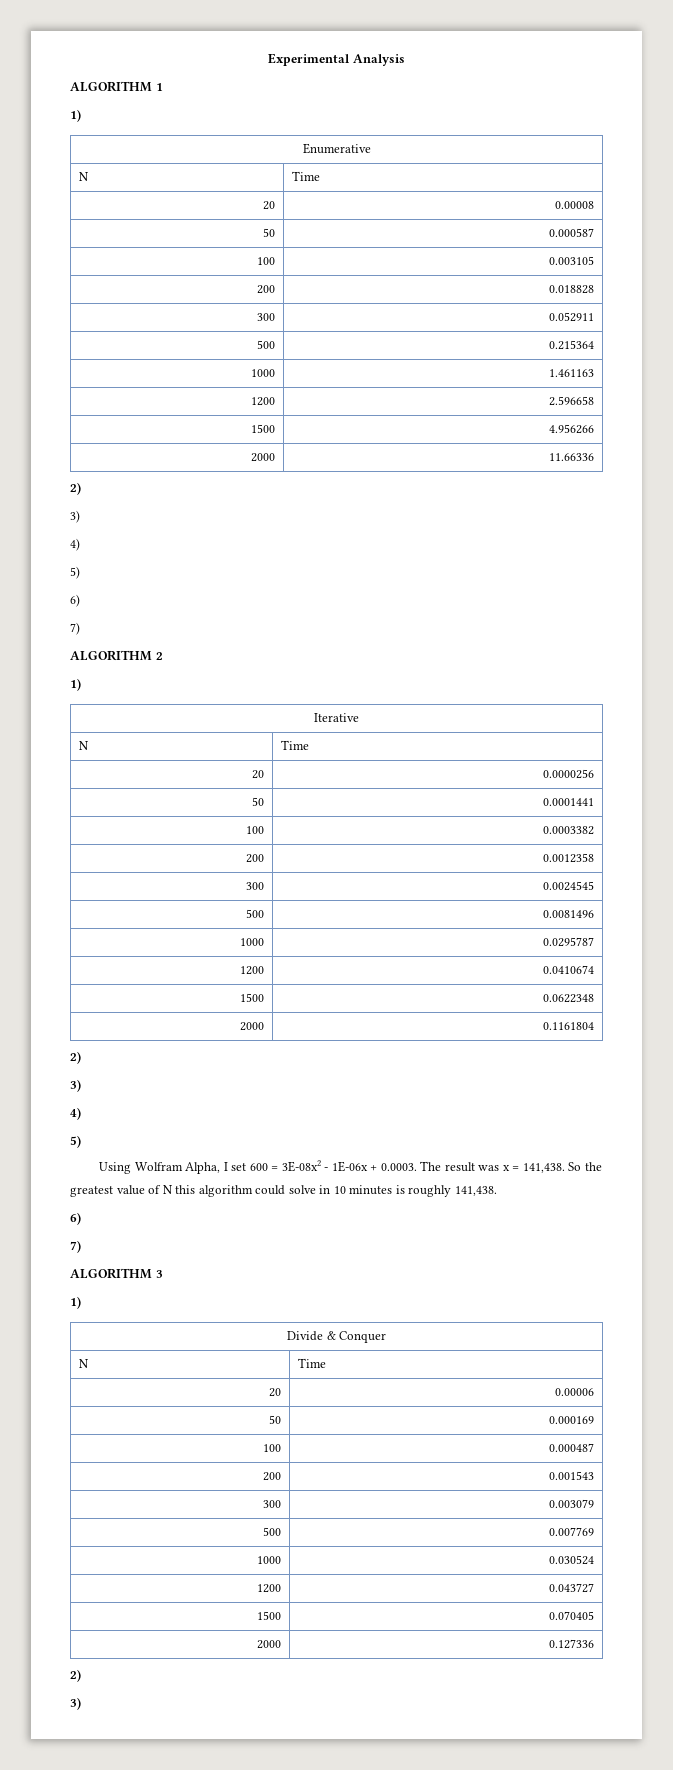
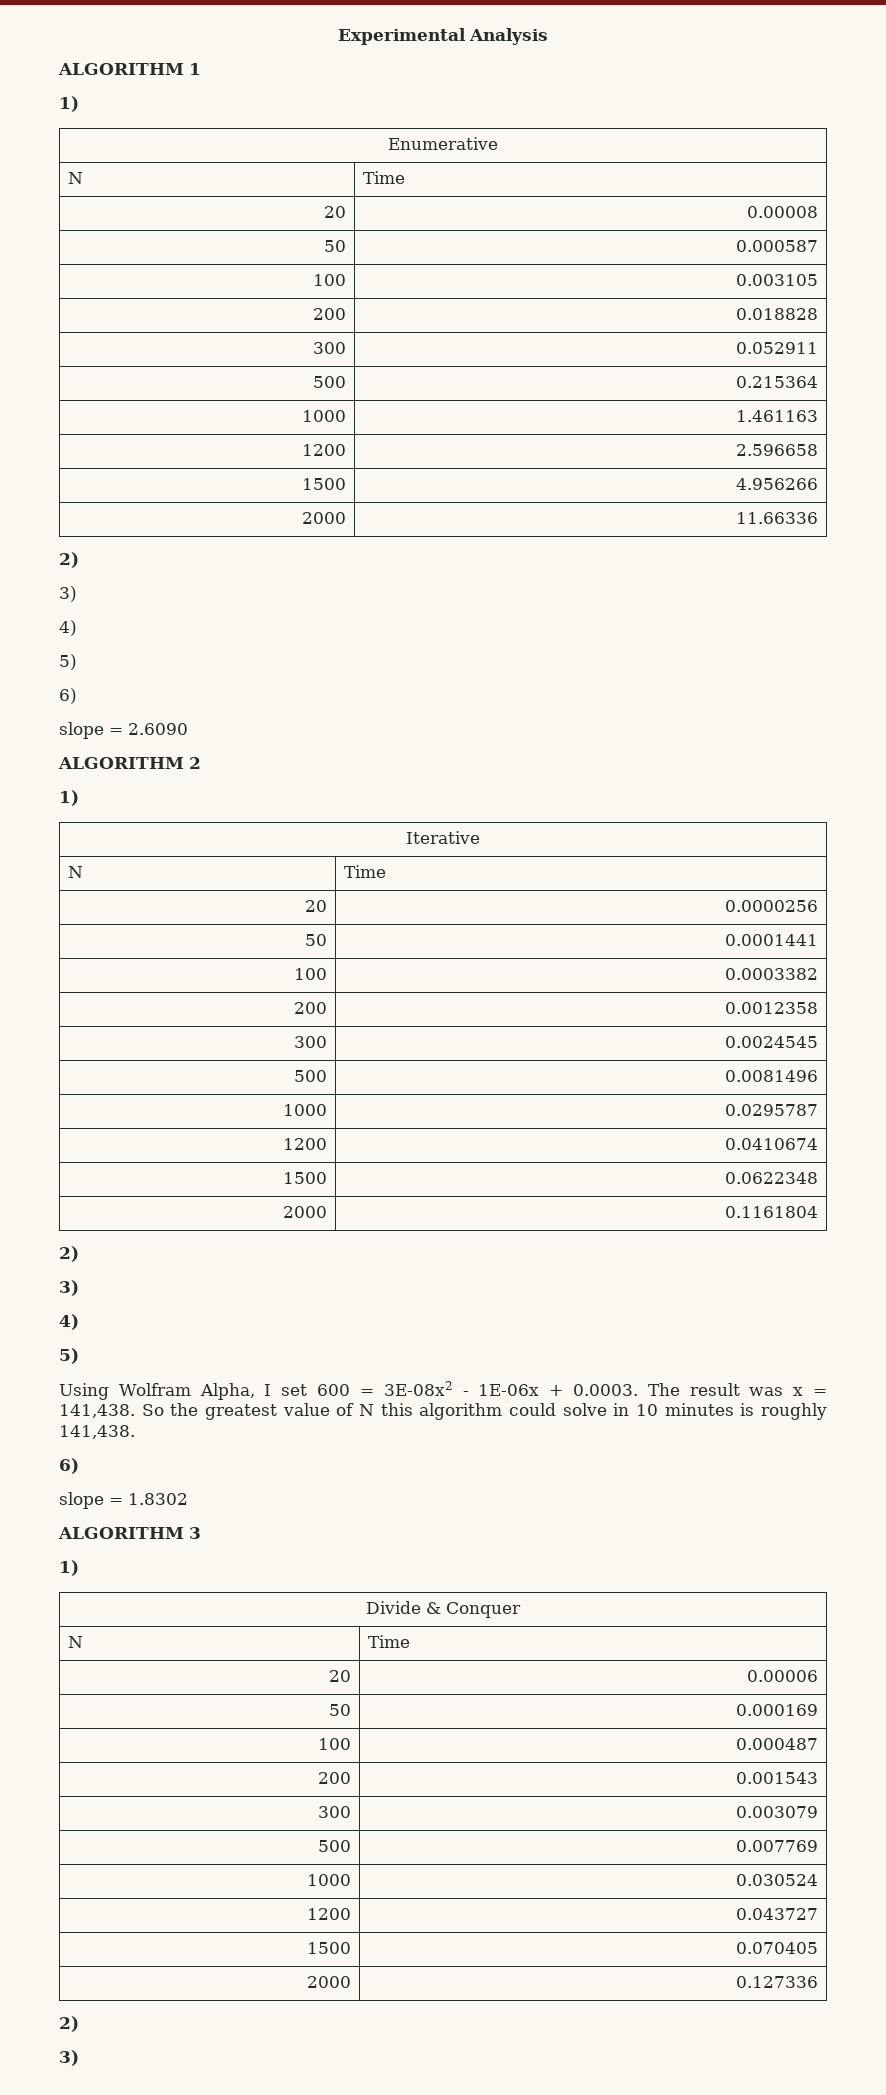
[70,622,80,635] 7) -> [59,722,188,739] slope = 2.6090
[70,1240,81,1253] 7) -> [59,1492,188,1509] slope = 1.8302

